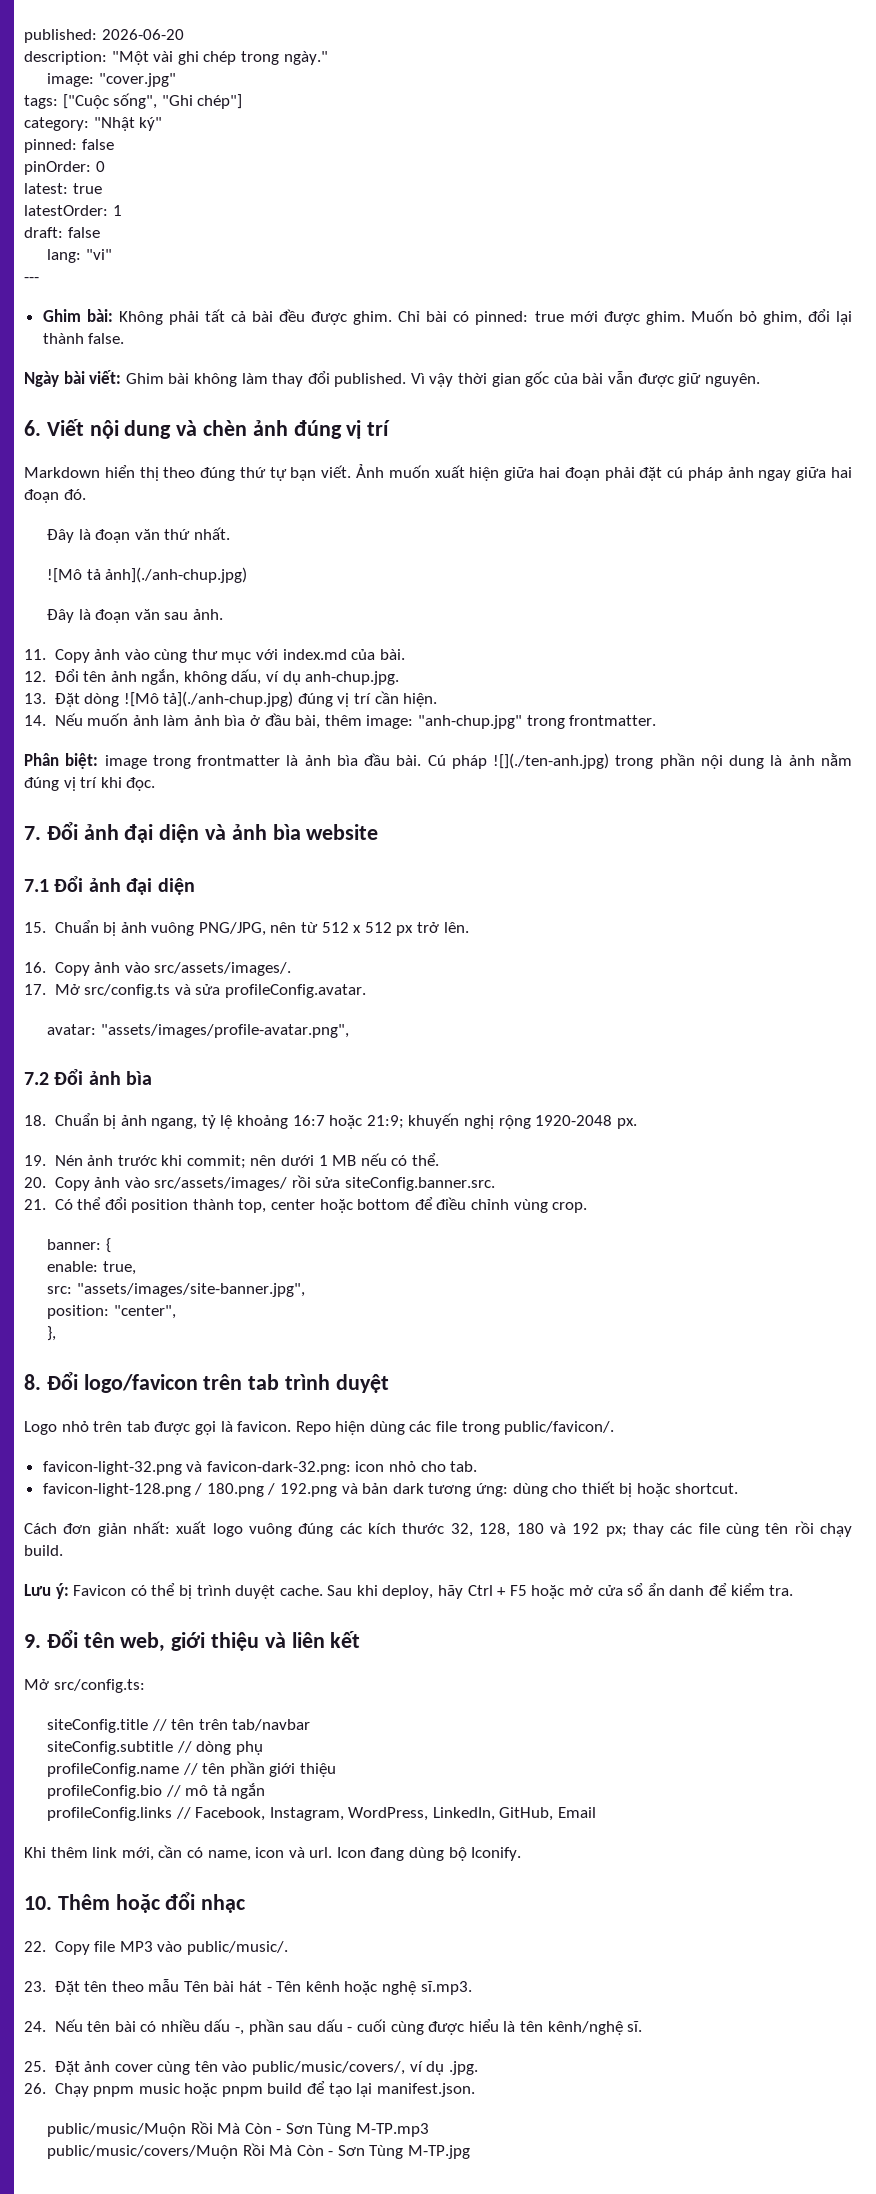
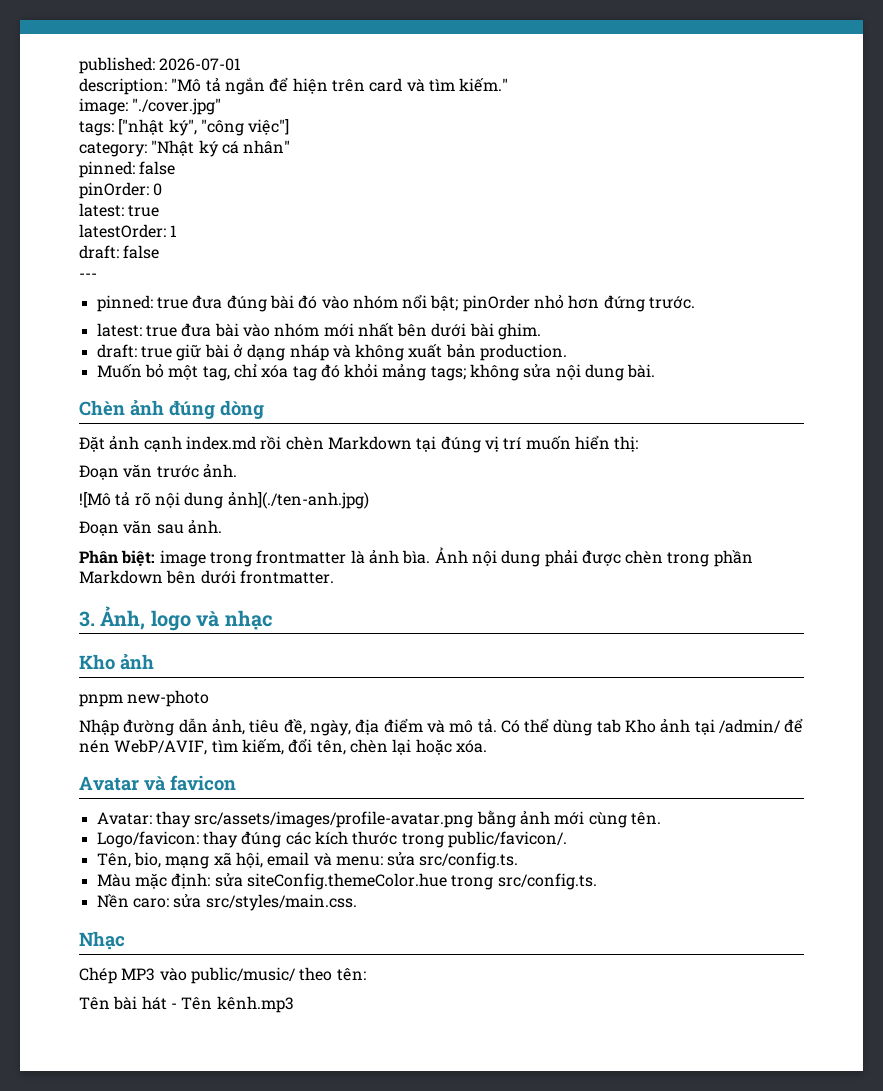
[101,29,184,40] 2026-06-20 -> [159,58,242,71] 2026-07-01
[111,51,328,65] [46,73,176,87] "Một vài ghi chép trong ngày." // image: "cover.jpg" -> [171,77,509,95] [79,98,222,115] "Mô tả ngắn để hiện trên card và tìm kiếm." // image: "./cover.jpg"
[62,93,243,109] ["Cuộc sống", "Ghi chép"] -> [118,119,290,136] ["nhật ký", "công việc"]
[139,117,163,131] ký" -> [198,140,291,157] ký cá nhân"
[46,249,112,263] // lang: "vi" -> (160, 252) none
[42,309,852,325] [42,333,125,344] [24,370,760,387] [24,419,391,439] [24,464,852,481] [24,489,86,503] [46,527,230,543] [46,567,248,583] [46,609,223,623] [24,649,405,663] [24,669,400,685] [24,691,438,707] [24,713,657,729] Ghim bài: Không phải tất cả bài đều được ghim. Chỉ bài có pinned: true mới được ghim. Muốn bỏ ghim, đổi lại thành false. // Ngày bài viết: Ghim bài không làm thay đổi published. Vì vậy thời gian gốc của bài vẫn được giữ nguyên. // 6. Viết nội dung và chèn ảnh đúng vị trí // Markdown hiển thị theo đúng thứ tự bạn viết. Ảnh muốn xuất hiện giữa hai đoạn phải đặt cú pháp ảnh ngay giữa hai đoạn đó. // Đây là đoạn văn thứ nhất. // ![Mô tả ảnh](./anh-chup.jpg) // Đây là đoạn văn sau ảnh. // 11. Copy ảnh vào cùng thư mục với index.md của bài. // 12. Đổi tên ảnh ngắn, không dấu, ví dụ anh-chup.jpg. // 13. Đặt dòng ![Mô tả](./anh-chup.jpg) đúng vị trí cần hiện. // 14. Nếu muốn ảnh làm ảnh bìa ở đầu bài, thêm image: "anh-chup.jpg" trong frontmatter. -> [96,294,696,312] [96,323,542,340] [96,343,568,361] [96,363,656,381] [79,399,264,419] [79,435,639,453] [79,463,237,480] [79,491,369,509] [79,519,222,536] pinned: true đưa đúng bài đó vào nhóm nổi bật; pinOrder nhỏ hơn đứng trước. // latest: true đưa bài vào nhóm mới nhất bên dưới bài ghim. // draft: true giữ bài ở dạng nháp và không xuất bản production. // Muốn bỏ một tag, chỉ xóa tag đó khỏi mảng tags; không sửa nội dung bài. // Chèn ảnh đúng dòng // Đặt ảnh cạnh index.md rồi chèn Markdown tại đúng vị trí muốn hiển thị: // Đoạn văn trước ảnh. // ![Mô tả rõ nội dung ảnh](./ten-anh.jpg) // Đoạn văn sau ảnh.
[336,753,853,769] [24,777,156,791] [24,822,379,843] [24,876,195,895] [24,920,469,936] [24,962,292,976] [24,984,366,998] [46,1024,349,1038] [24,1069,153,1085] [24,1113,637,1129] [24,1153,439,1169] [24,1175,496,1191] [24,1197,588,1213] [46,1238,111,1253] [46,1261,136,1275] [46,1283,305,1297] [46,1305,176,1319] [46,1326,56,1341] [24,1372,389,1393] [24,1421,615,1435] [42,1461,478,1475] [42,1481,738,1497] [24,1521,852,1537] [24,1545,63,1556] [24,1583,794,1599] [24,1630,361,1652] [24,1679,145,1693] [46,1719,311,1733] [46,1741,263,1755] [46,1761,336,1777] [46,1783,266,1799] [46,1807,597,1821] [24,1845,522,1861] [24,1892,246,1913] [24,1941,288,1955] [24,1979,180,1995] bìa đầu bài. Cú pháp ![](./ten-anh.jpg) trong phần nội dung là ảnh nằm đúng vị trí khi đọc. // 7. Đổi ảnh đại diện và ảnh bìa website // 7.1 Đổi ảnh đại diện // 15. Chuẩn bị ảnh vuông PNG/JPG, nên từ 512 x 512 px trở lên. // 16. Copy ảnh vào src/assets/images/. // 17. Mở src/config.ts và sửa profileConfig.avatar. // avatar: "assets/images/profile-avatar.png", // 7.2 Đổi ảnh bìa // 18. Chuẩn bị ảnh ngang, tỷ lệ khoảng 16:7 hoặc 21:9; khuyến nghị rộng 1920-2048 px. // 19. Nén ảnh trước khi commit; nên dưới 1 MB nếu có thể. // 20. Copy ảnh vào src/assets/images/ rồi sửa siteConfig.banner.src. // 21. Có thể đổi position thành top, center hoặc bottom để điều chỉnh vùng crop. // banner: { // enable: true, // src: "assets/images/site-banner.jpg", // position: "center", // }, // 8. Đổi logo/favicon trên tab trình duyệt // Logo nhỏ trên tab được gọi là favicon. Repo hiện dùng các file trong public/favicon/. // favicon-light-32.png và favicon-dark-32.png: icon nhỏ cho tab. // favicon-light-128.png / 180.png / 192.png và bản dark tương ứng: dùng cho thiết bị hoặc shortcut. // Cách đơn giản nhất: xuất logo vuông đúng các kích thước 32, 128, 180 và 192 px; thay các file cùng tên rồi chạy build. // Lưu ý: Favicon có thể bị trình duyệt cache. Sau khi deploy, hãy Ctrl + F5 hoặc mở cửa sổ ẩn danh để kiểm tra. // 9. Đổi tên web, giới thiệu và liên kết // Mở src/config.ts: // siteConfig.title // tên trên tab/navbar // siteConfig.subtitle // dòng phụ // profileConfig.name // tên phần giới thiệu // profileConfig.bio // mô tả ngắn // profileConfig.links // Facebook, Instagram, WordPress, LinkedIn, GitHub, Email // Khi thêm link mới, cần có name, icon và url. Icon đang dùng bộ Iconify. // 10. Thêm hoặc đổi nhạc // 22. Copy file MP3 vào public/music/. // 23. Đặt tên theo mẫu -> [402,547,753,567] [79,570,334,584] [79,606,273,631] [79,653,154,670] [79,690,210,707] [79,718,804,736] [79,738,487,755] [79,775,236,791] [96,810,661,828] [96,831,567,848] [96,852,519,869] [96,873,597,890] [96,894,357,911] [79,931,125,950] [79,967,366,984] bìa. Ảnh nội dung phải được chèn trong phần Markdown bên dưới frontmatter. // 3. Ảnh, logo và nhạc // Kho ảnh // pnpm new-photo // Nhập đường dẫn ảnh, tiêu đề, ngày, địa điểm và mô tả. Có thể dùng tab Kho ảnh tại /admin/ để nén WebP/AVIF, tìm kiếm, đổi tên, chèn lại hoặc xóa. // Avatar và favicon // Avatar: thay src/assets/images/profile-avatar.png bằng ảnh mới cùng tên. // Logo/favicon: thay đúng các kích thước trong public/favicon/. // Tên, bio, mạng xã hội, email và menu: sửa src/config.ts. // Màu mặc định: sửa siteConfig.themeColor.hue trong src/config.ts. // Nền caro: sửa src/styles/main.css. // Nhạc // Chép MP3 vào public/music/ theo tên: //
[305,1981,472,1995] [24,2019,643,2035] [24,2061,478,2075] [24,2081,475,2097] [46,2121,430,2137] [46,2143,471,2159] kênh hoặc nghệ sĩ.mp3. // 24. Nếu tên bài có nhiều dấu -, phần sau dấu - cuối cùng được hiểu là tên kênh/nghệ sĩ. // 25. Đặt ảnh cover cùng tên vào public/music/covers/, ví dụ .jpg. // 26. Chạy pnpm music hoặc pnpm build để tạo lại manifest.json. // public/music/Muộn Rồi Mà Còn - Sơn Tùng M-TP.mp3 // public/music/covers/Muộn Rồi Mà Còn - Sơn Tùng M-TP.jpg -> [216,996,294,1013] kênh.mp3

